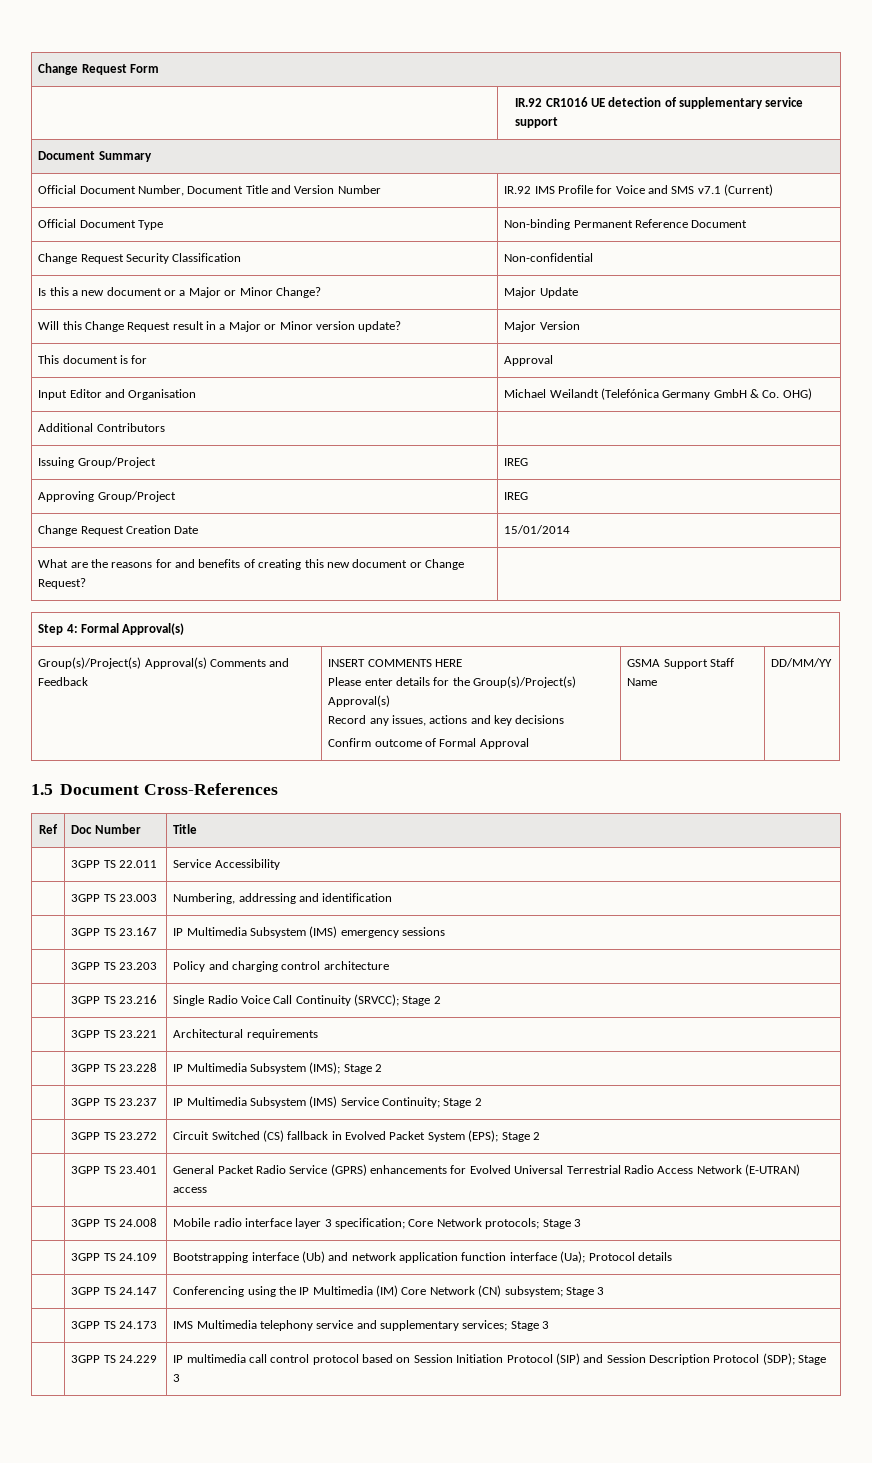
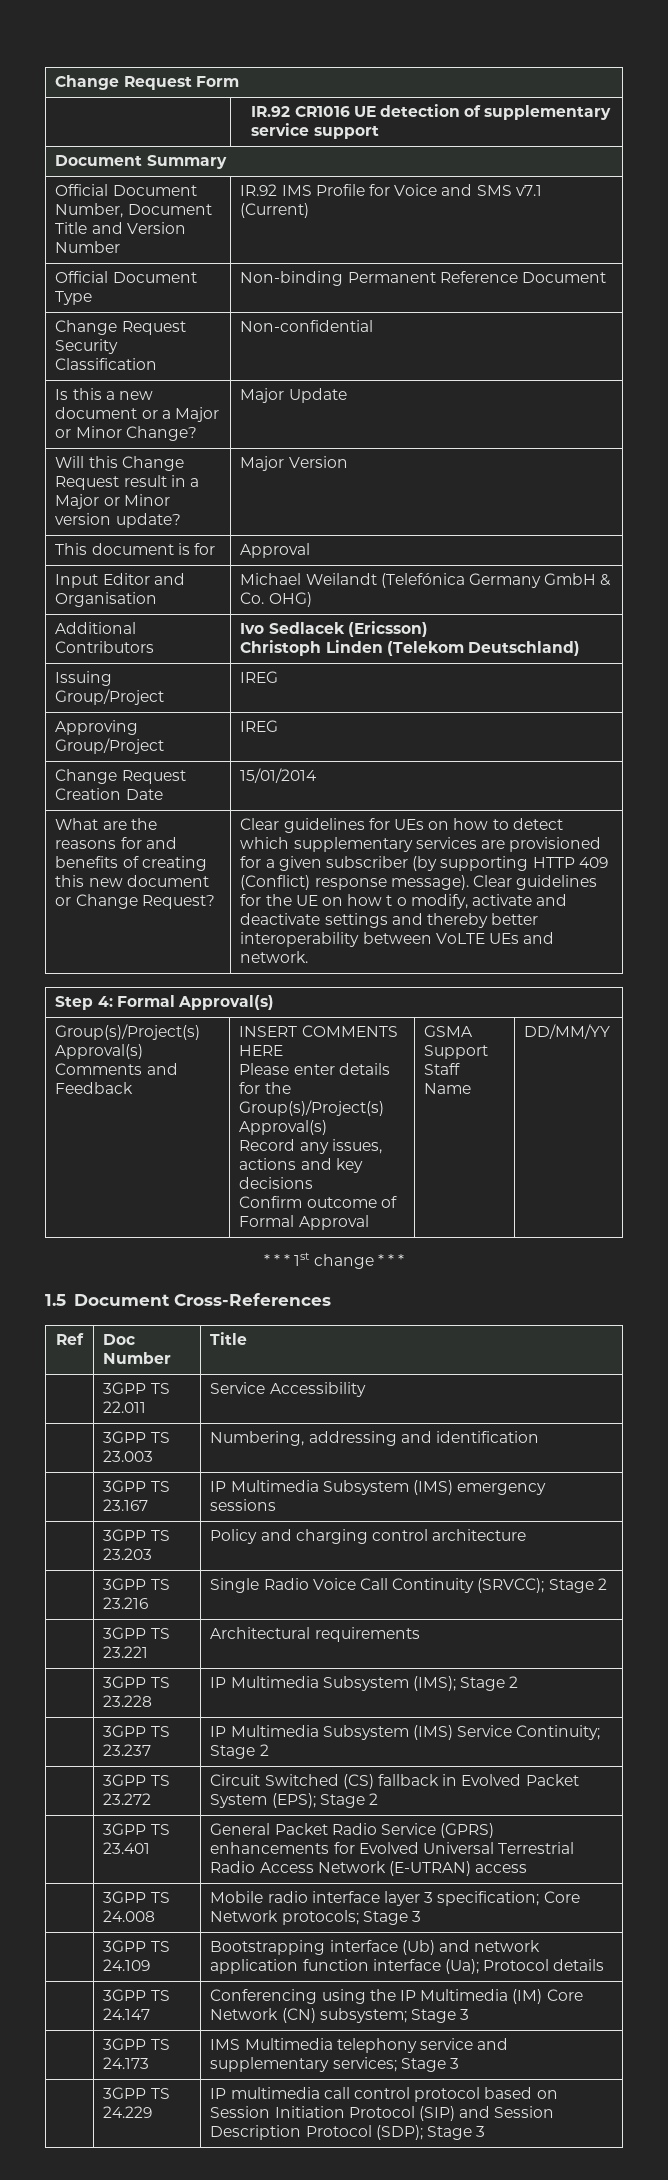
(165, 427) none -> [240,621,428,637] [240,640,580,656] Ivo Sedlacek (Ericsson) // Christoph Linden (Telekom Deutschland)
(87, 583) none -> [240,818,563,833] [240,837,602,852] [240,856,608,871] [240,875,598,890] [240,894,568,909] [240,913,539,928] [240,932,555,947] [240,951,309,963] Clear guidelines for UEs on how to detect which supplementary services are provisioned for a given subscriber (by supporting HTTP 409 (Conflict) response message). Clear guidelines for the UE on how t o modify, activate and deactivate settings and thereby better interoperability between VoLTE UEs and network.
(833, 662) none -> [263,1252,405,1269] // * * * 1st change * * *

